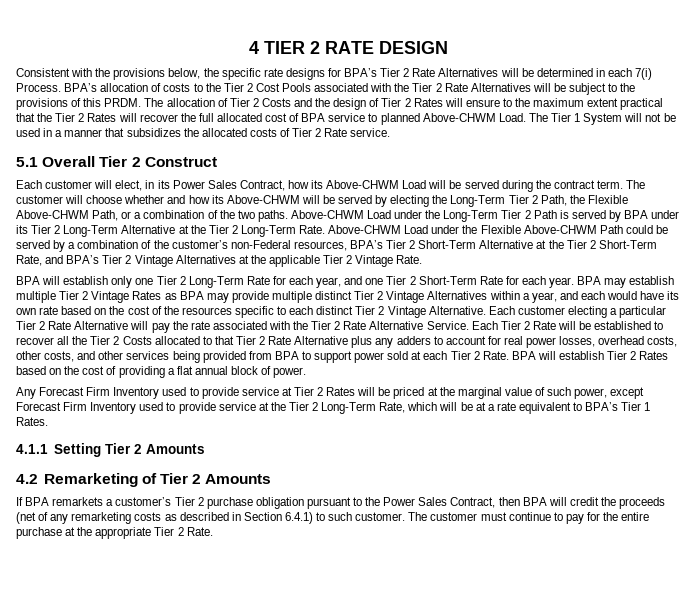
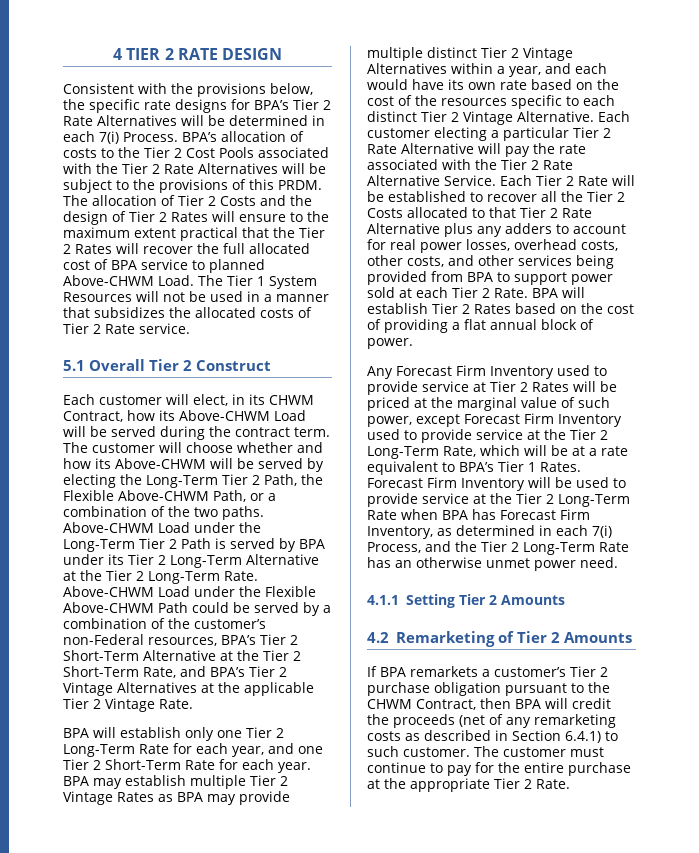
(623, 119) none -> [63,292,132,302] Resources
[172,180,237,189] Power Sales -> [269,395,314,405] CHWM
(48, 421) none -> [367,477,626,491] [367,493,630,507] [367,509,590,520] [367,525,612,539] [367,541,629,555] [367,557,618,571] Forecast Firm Inventory will be used to provide service at the Tier 2 Long-Term Rate when BPA has Forecast Firm Inventory, as determined in each 7(i) Process, and the Tier 2 Long-Term Rate has an otherwise unmet power need.
[383,497,448,506] Power Sales -> [367,699,412,709] CHWM

